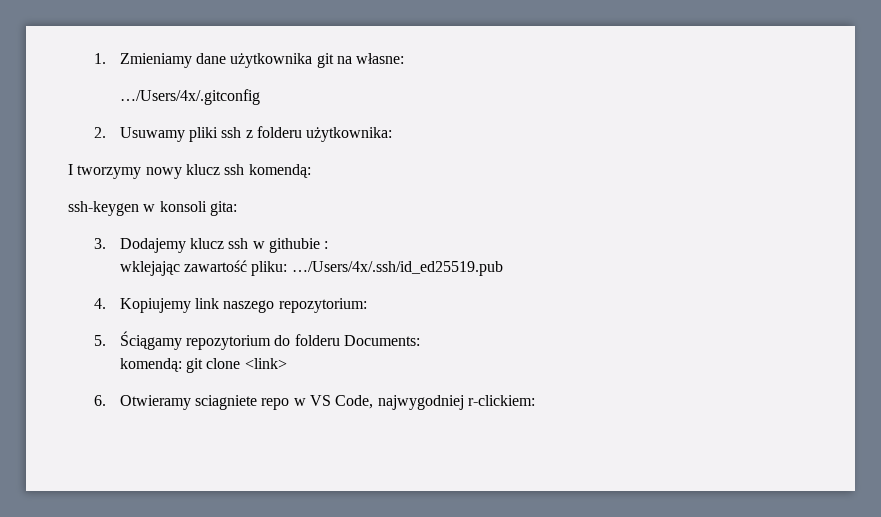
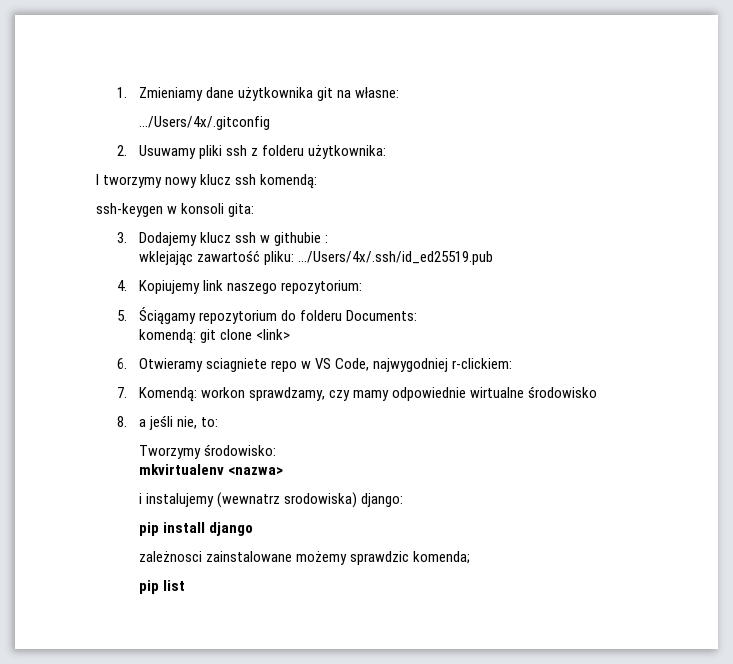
(535, 400) none -> [117,386,598,402] [117,415,218,430] [138,444,276,459] [138,464,283,475] [138,492,403,508] [138,522,253,536] [138,551,470,565] [138,580,185,594] // 7. Komendą: workon sprawdzamy, czy mamy odpowiednie wirtualne środowisko // 8. a jeśli nie, to: // Tworzymy środowisko: // mkvirtualenv <nazwa> // i instalujemy (wewnatrz srodowiska) django: // pip install django // zależnosci zainstalowane możemy sprawdzic komenda; // pip list

